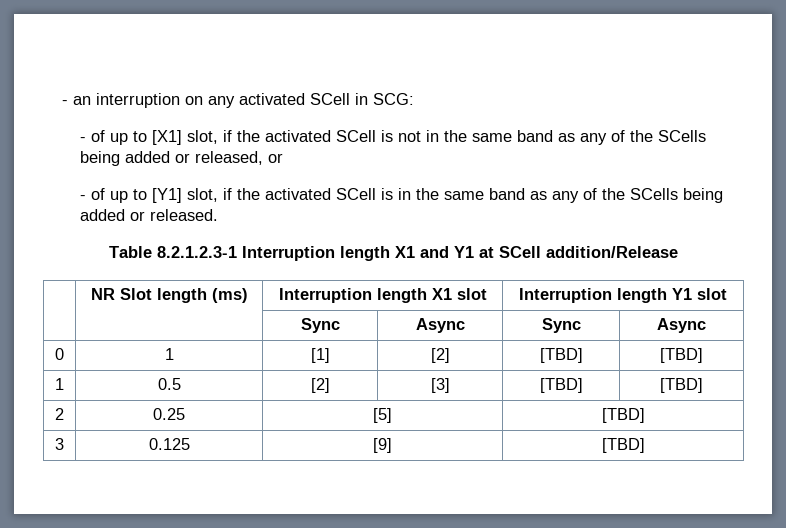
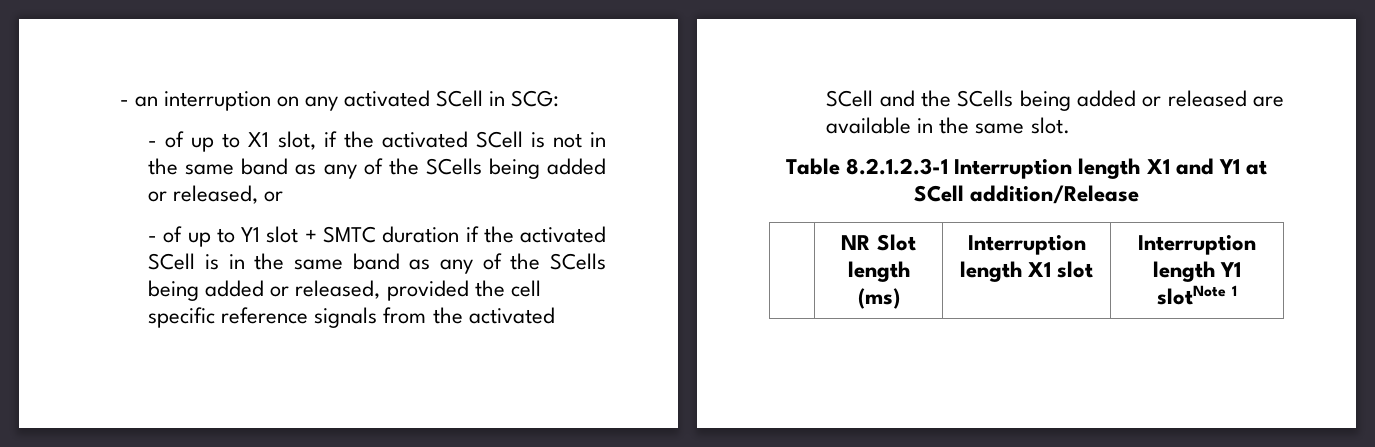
[152,130,183,145] [X1] -> [248,132,270,147] X1
[152,188,219,203] [Y1] slot, -> [241,226,460,243] Y1 slot + SMTC duration
[150,209,219,221] released. -> [295,280,541,301] [148,307,555,328] [826,90,1284,111] [826,117,1070,134] released, provided the cell specific reference signals from the activated SCell and the SCells being added or released are available in the same slot.
[697,288,727,300] [300,318,340,333] [415,318,465,333] [541,318,581,333] [657,318,706,333] [55,348,64,360] [164,348,174,360] [310,348,330,363] [430,348,450,363] [539,348,583,363] [660,348,703,363] [55,378,64,390] [157,378,181,390] [310,378,330,393] [430,378,450,393] [539,378,583,393] [660,378,703,393] [55,408,64,420] [153,408,185,420] [373,408,392,423] [601,408,645,423] [55,438,64,450] [148,438,190,450] [373,438,392,453] [601,438,645,453] slot // | | Sync | Async | Sync | Async // 0 | 1 | [1] | [2] | [TBD] | [TBD] // 1 | 0.5 | [2] | [3] | [TBD] | [TBD] // 2 | 0.25 | [5] | [TBD] // 3 | 0.125 | [9] | [TBD] -> [1156,285,1238,305] slotNote 1

